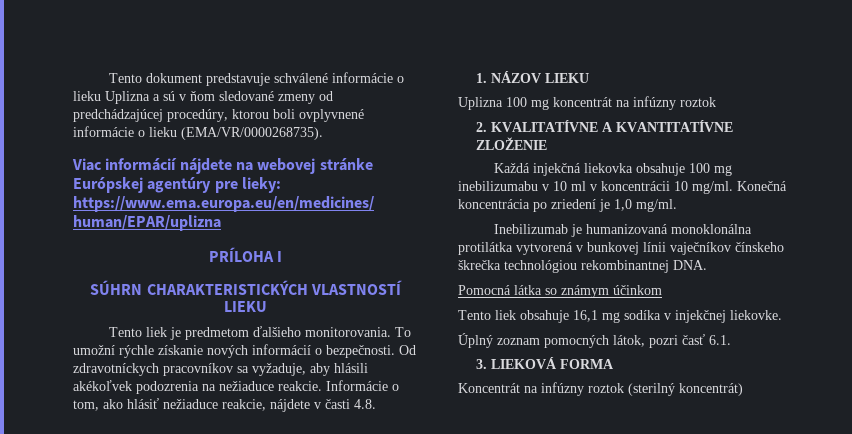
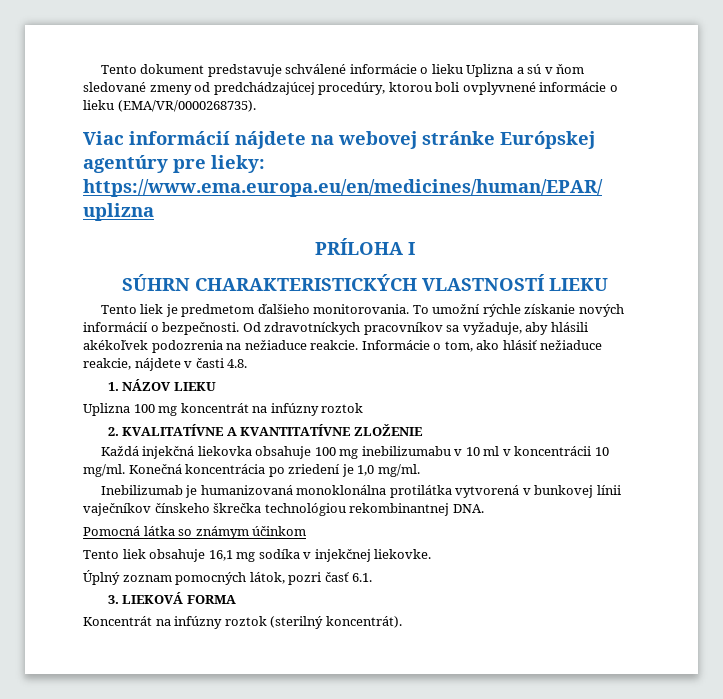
[679,383,743,396] koncentrát) -> [325,616,402,628] koncentrát).

